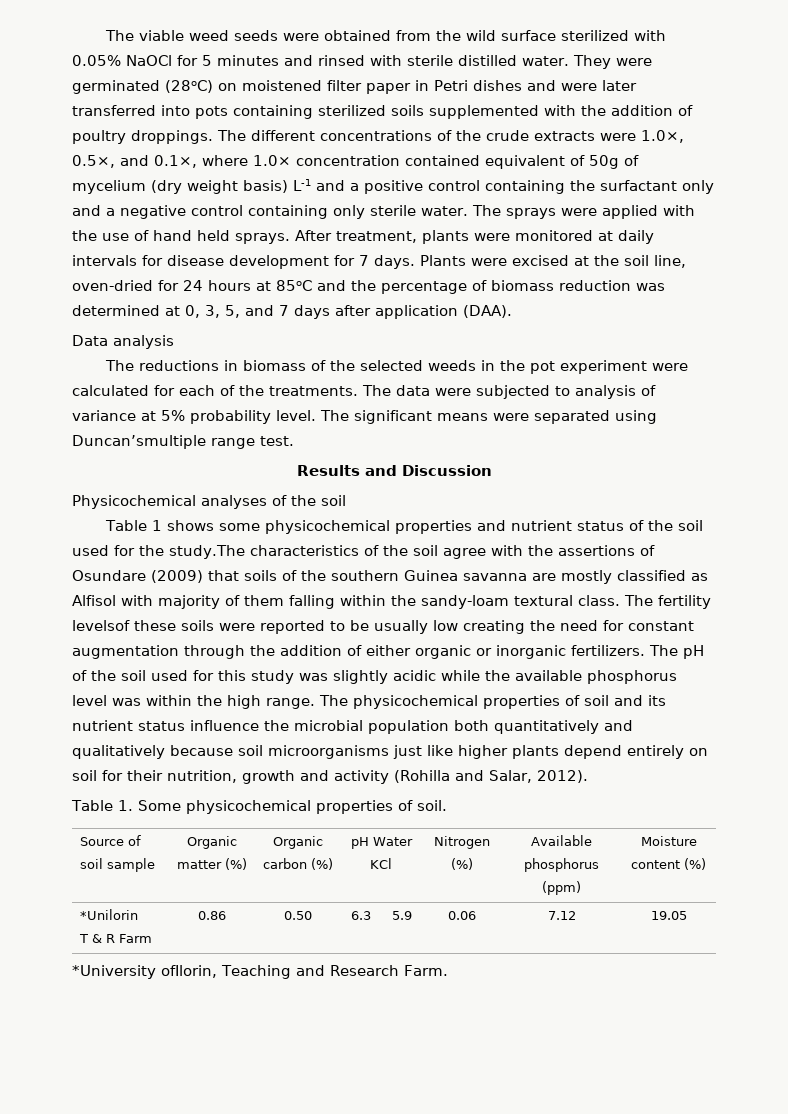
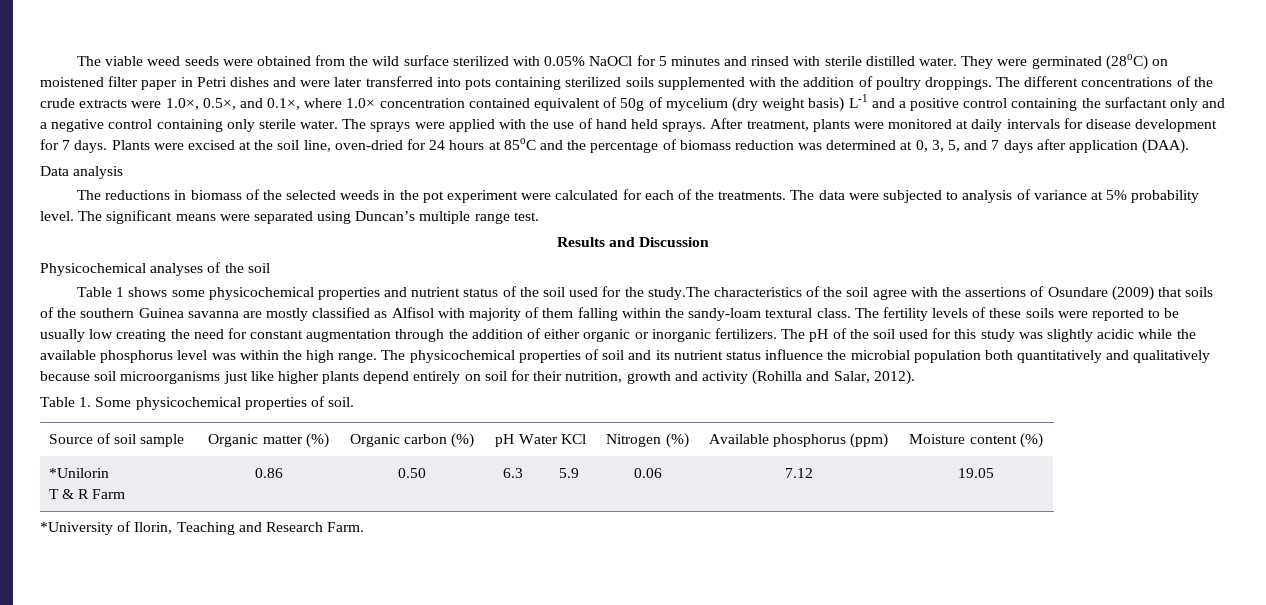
[72,435,206,449] Duncan’smultiple -> [355,211,471,224] Duncan’s multiple
[72,620,130,631] levelsof -> [932,307,987,318] levels of
[161,965,217,978] ofIlorin, -> [117,521,173,534] of Ilorin,

